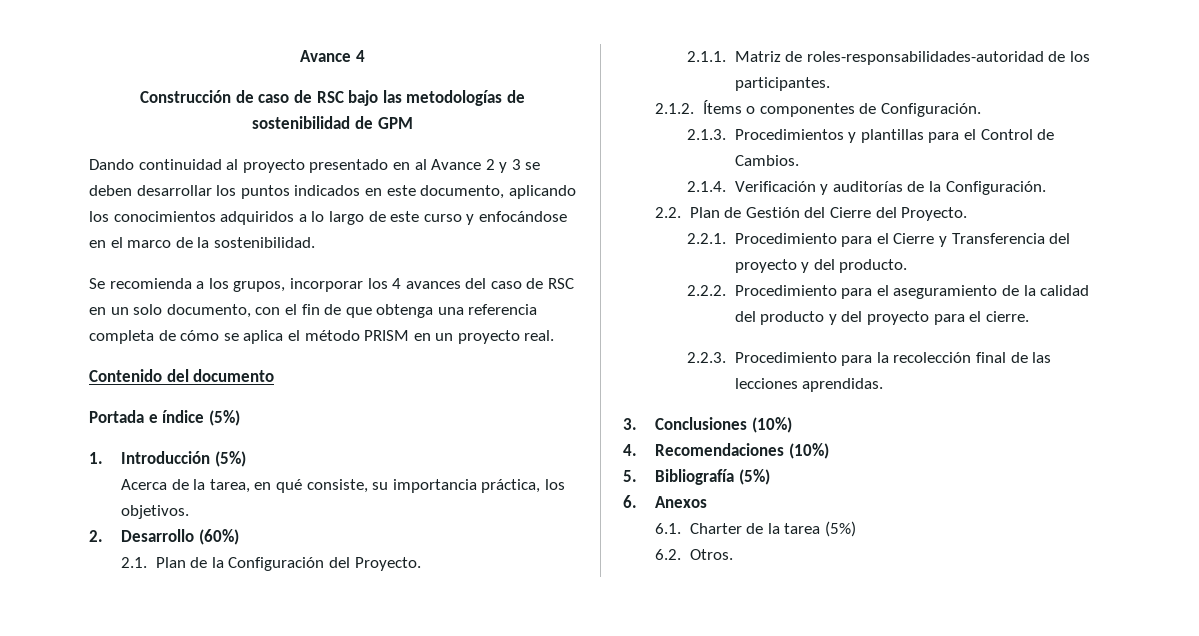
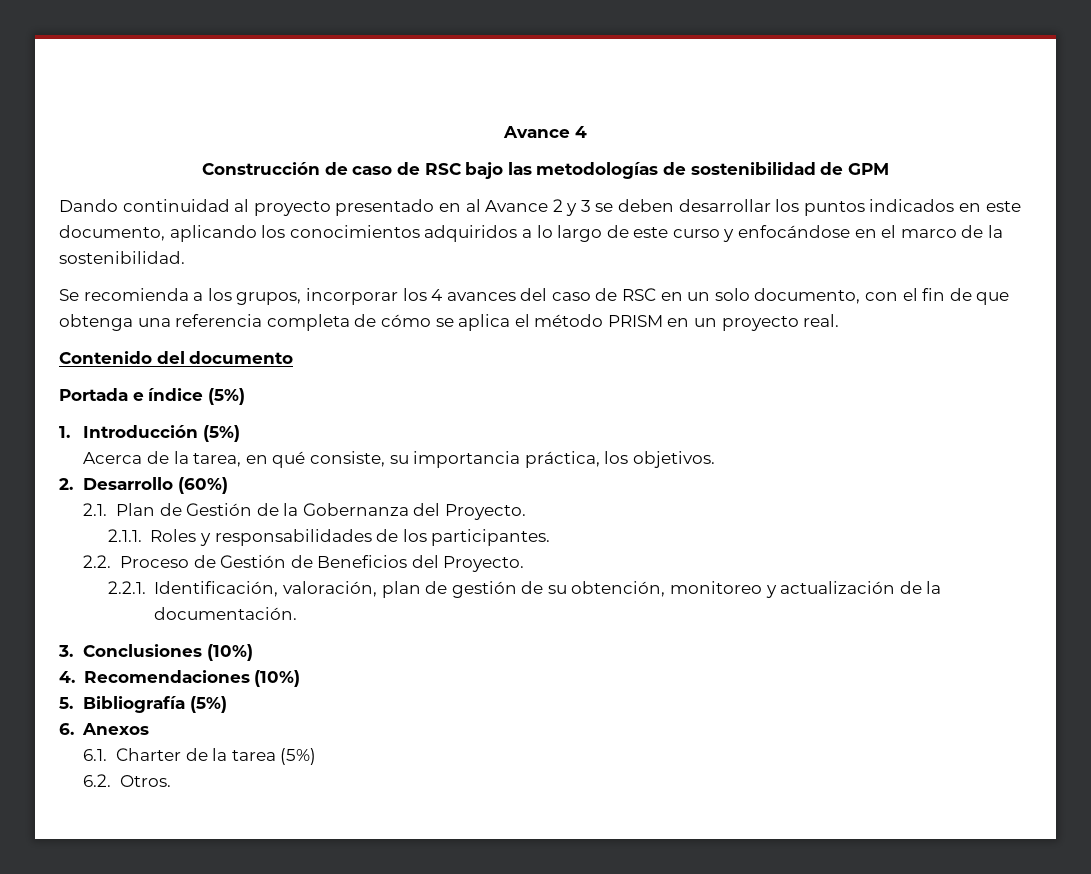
[211,557,325,571] la Configuración -> [186,503,409,516] Gestión de la Gobernanza
[734,51,1044,65] Matriz de roles-responsabilidades-autoridad -> [150,529,372,546] Roles y responsabilidades
[655,100,981,117] [687,129,1055,143] [734,155,799,166] [687,181,1046,195] [655,207,968,221] [687,233,1071,247] [734,259,908,273] [687,285,1090,299] [734,311,1029,325] [687,352,1052,366] [734,378,884,392] 2.1.2. Ítems o componentes de Configuración. // 2.1.3. Procedimientos y plantillas para el Control de Cambios. // 2.1.4. Verificación y auditorías de la Configuración. // 2.2. Plan de Gestión del Cierre del Proyecto. // 2.2.1. Procedimiento para el Cierre y Transferencia del proyecto y del producto. // 2.2.2. Procedimiento para el aseguramiento de la calidad del producto y del proyecto para el cierre. // 2.2.3. Procedimiento para la recolección final de las lecciones aprendidas. -> [83,555,525,572] [107,581,942,598] [154,607,298,620] 2.2. Proceso de Gestión de Beneficios del Proyecto. // 2.2.1. Identificación, valoración, plan de gestión de su obtención, monitoreo y actualización de la documentación.

